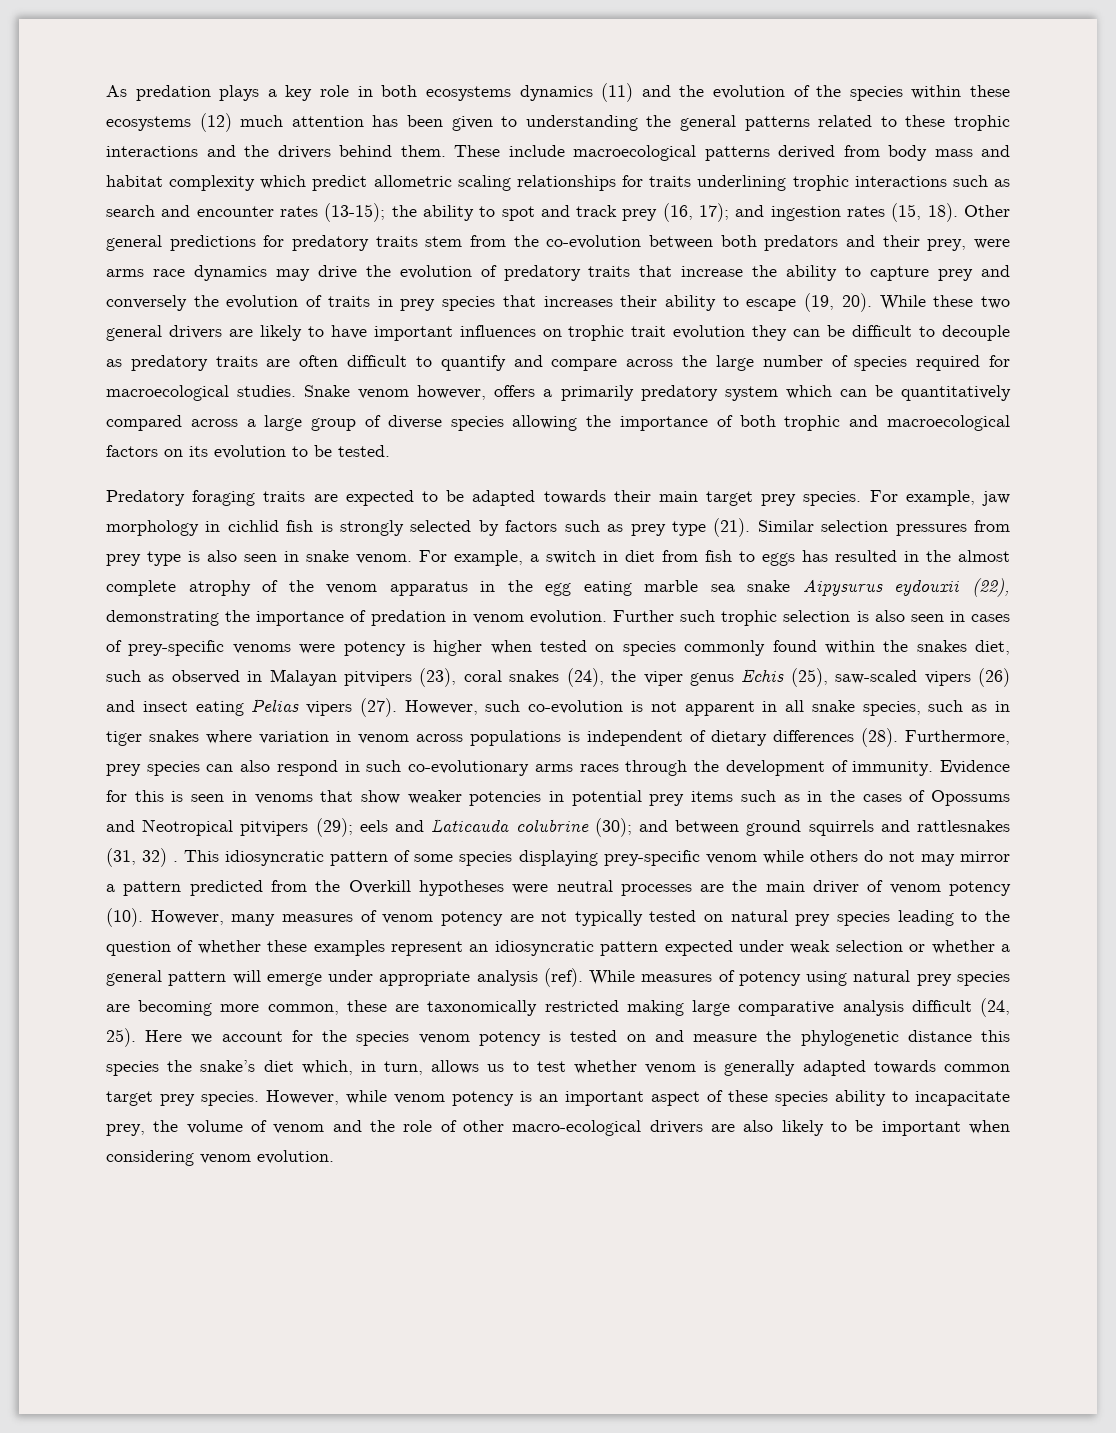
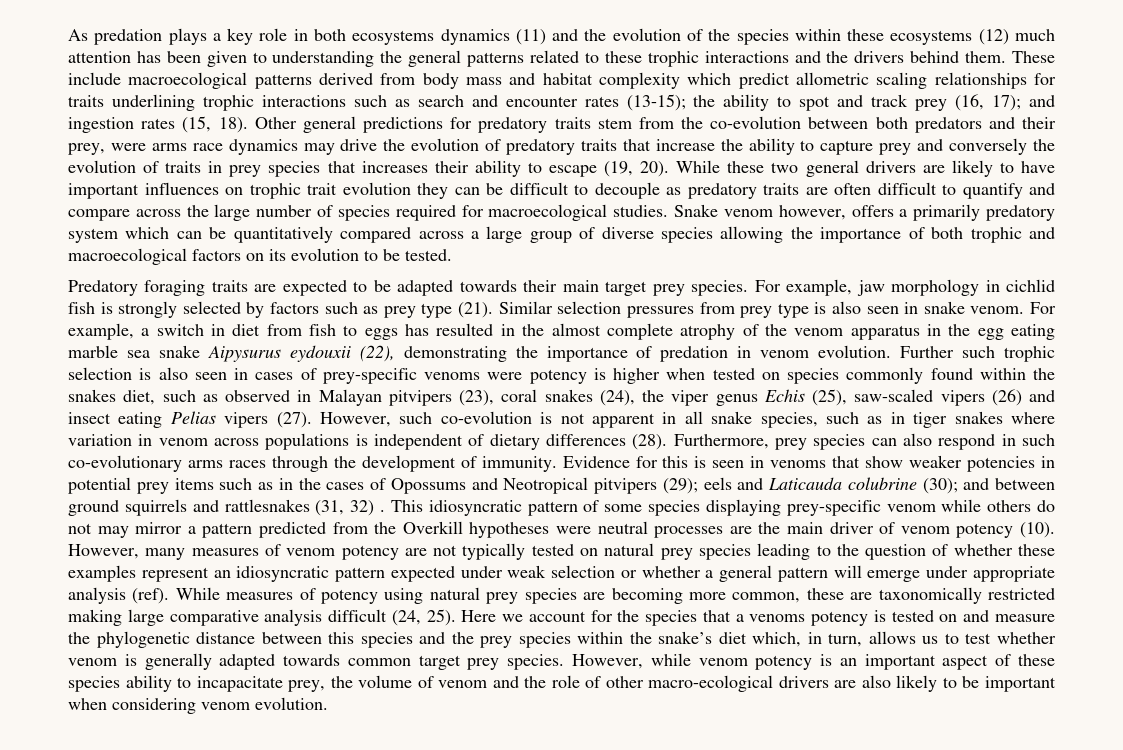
[418,1034,470,1044] venom -> [702,610,806,622] that a venoms
(972, 1036) none -> [261,632,322,644] between
(159, 1068) none -> [419,632,624,648] and the prey species within

